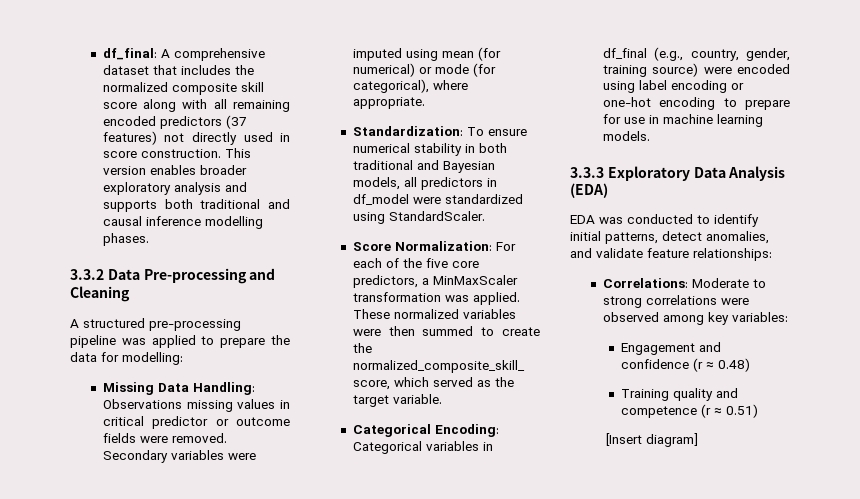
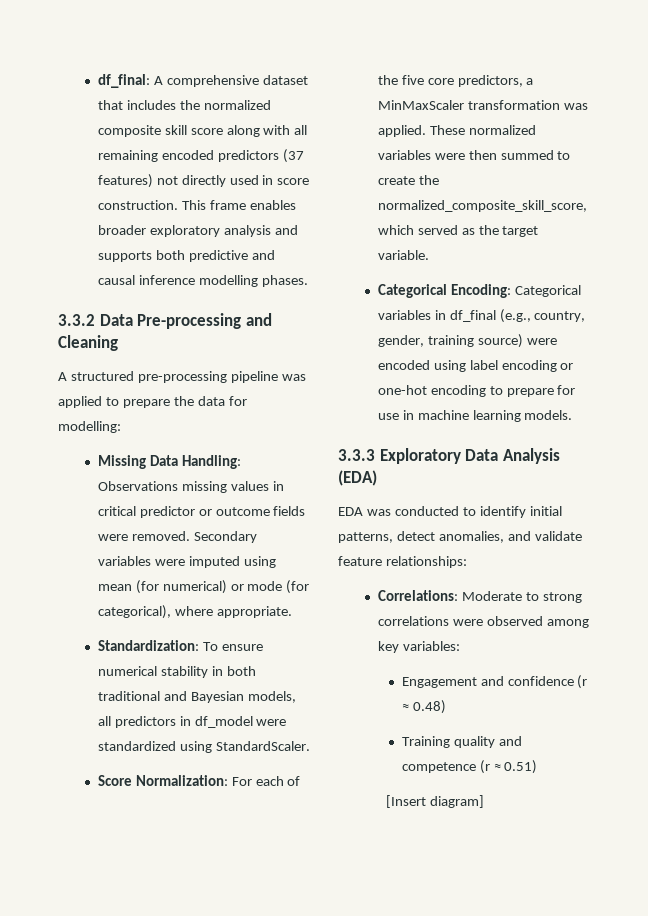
[102,166,146,175] version -> [209,200,246,210] frame
[200,199,261,209] traditional -> [188,250,248,262] predictive

